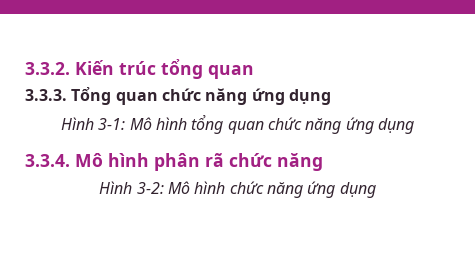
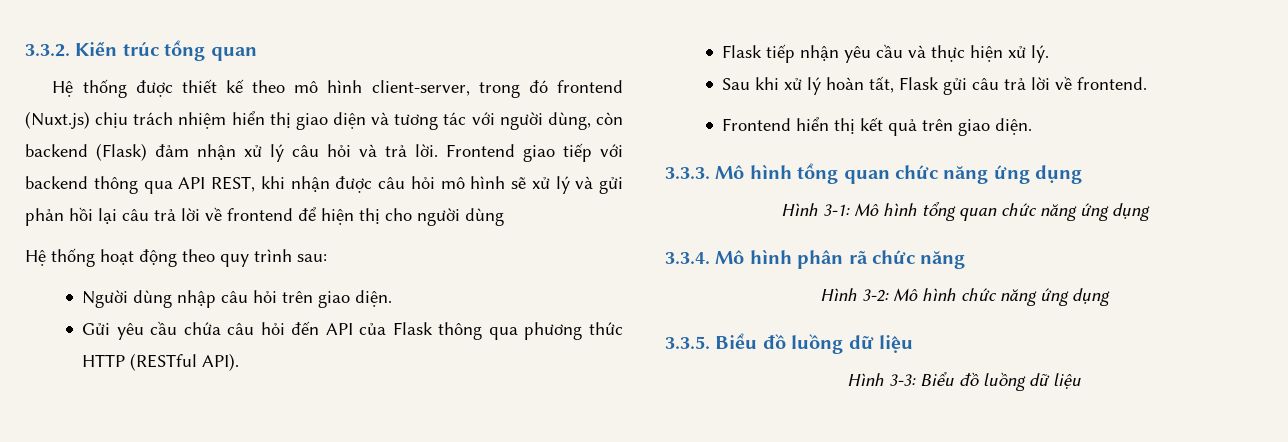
[25,87,112,105] 3.3.3. Tổng -> [52,79,623,98] [25,111,623,130] [25,143,623,162] [25,176,623,194] [25,207,504,226] [25,248,327,267] [82,290,393,308] [82,321,624,340] [82,353,240,371] [722,44,1050,63] [722,76,1148,95] [722,117,1033,136] [665,163,839,184] Hệ thống được thiết kế theo mô hình client-server, trong đó frontend (Nuxt.js) chịu trách nhiệm hiển thị giao diện và tương tác với người dùng, còn backend (Flask) đảm nhận xử lý câu hỏi và trả lời. Frontend giao tiếp với backend thông qua API REST, khi nhận được câu hỏi mô hình sẽ xử lý và gửi phản hồi lại câu trả lời về frontend để hiện thị cho người dùng // Hệ thống hoạt động theo quy trình sau: // Người dùng nhập câu hỏi trên giao diện. // Gửi yêu cầu chứa câu hỏi đến API của Flask thông qua phương thức HTTP (RESTful API). // Flask tiếp nhận yêu cầu và thực hiện xử lý. // Sau khi xử lý hoàn tất, Flask gửi câu trả lời về frontend. // Frontend hiển thị kết quả trên giao diện. // 3.3.3. Mô hình tổng
(376, 190) none -> [665,333,913,354] [847,372,1081,391] // 3.3.5. Biểu đồ luồng dữ liệu // Hình 3-3: Biểu đồ luồng dữ liệu

